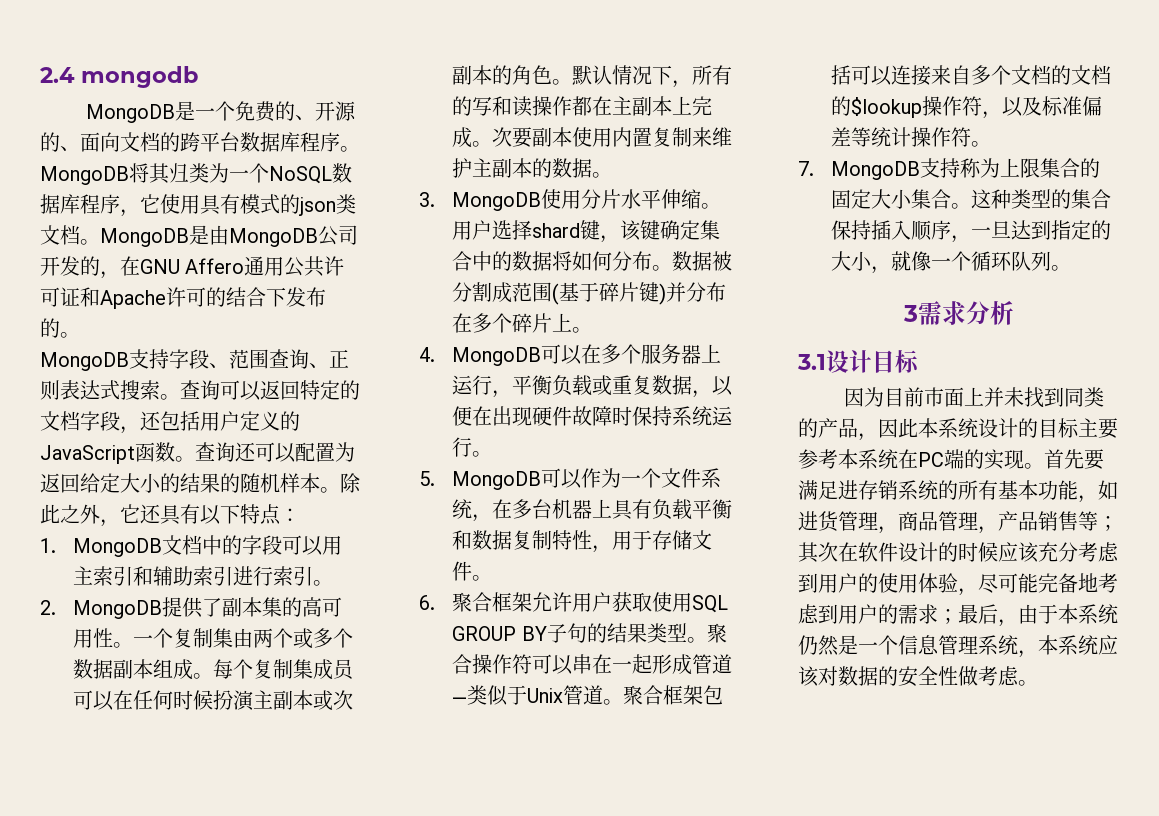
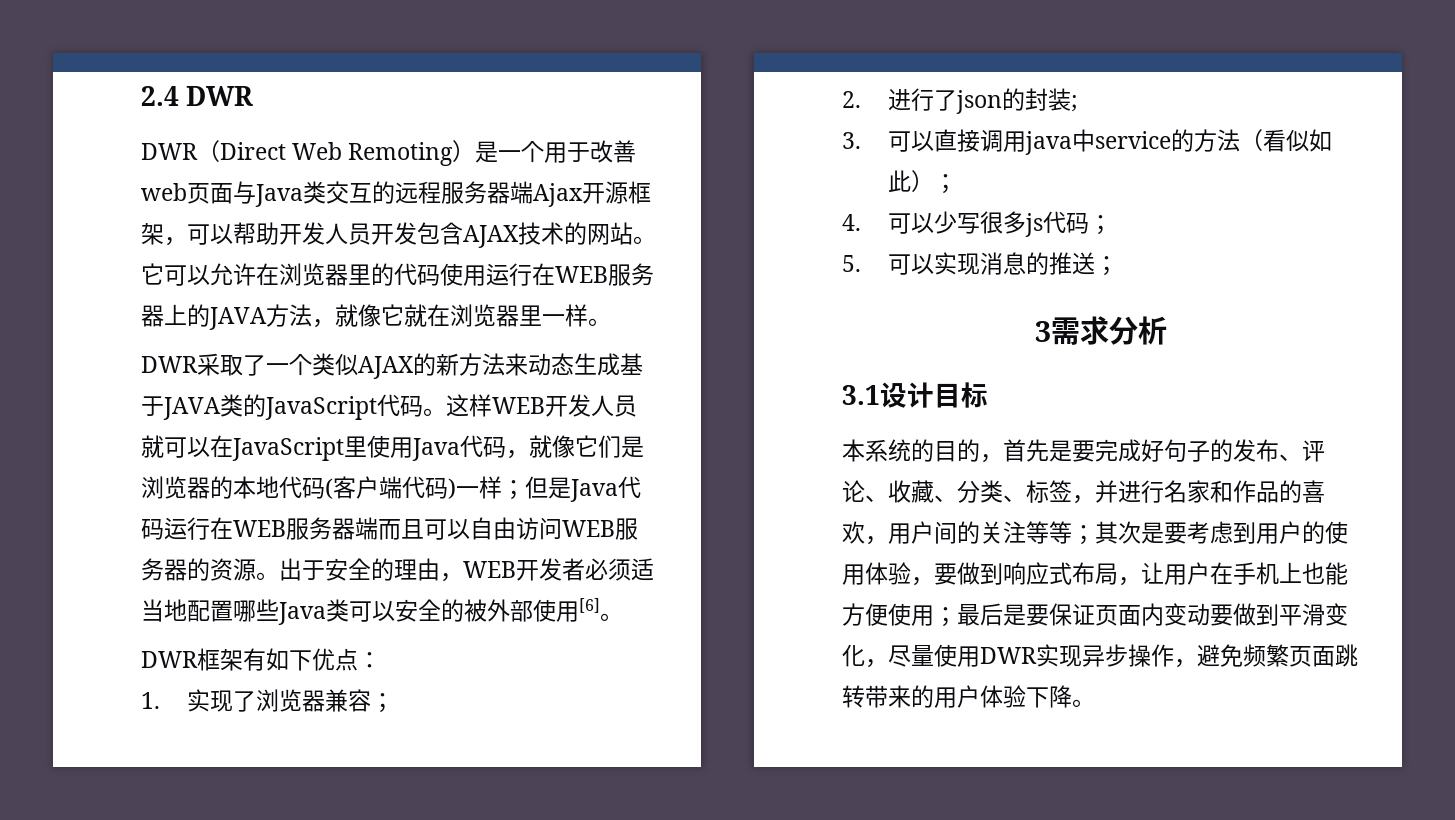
[81,66,200,88] [85,101,356,123] [40,132,360,152] [40,163,352,185] [40,194,356,217] [40,225,358,247] [40,256,345,279] [40,287,326,309] [40,318,80,338] [40,349,349,371] [40,380,360,401] [40,411,300,434] [40,442,355,464] [40,473,361,493] [40,504,300,527] [40,535,343,557] [73,566,334,586] [40,597,343,619] [73,628,354,649] [73,659,356,680] [73,690,354,711] [452,65,733,88] [452,96,713,117] [452,127,733,148] [452,158,613,178] [419,189,722,211] [452,220,721,243] [452,251,733,271] [452,282,727,305] [452,313,593,333] [419,344,722,366] [452,375,734,398] [452,406,734,426] [452,437,493,457] [419,468,722,490] [452,499,733,522] [452,530,713,553] [452,561,493,581] [419,592,729,613] [452,623,727,643] [452,654,733,675] [452,685,724,706] [831,65,1112,86] [831,96,1103,119] [831,127,992,147] [798,158,1101,180] [831,189,1112,209] [831,220,1112,243] [831,251,1072,274] mongodb // MongoDB是一个免费的、开源的、面向文档的跨平台数据库程序。MongoDB将其归类为一个NoSQL数据库程序，它使用具有模式的json类文档。MongoDB是由MongoDB公司开发的，在GNU Affero通用公共许可证和Apache许可的结合下发布的。 // MongoDB支持字段、范围查询、正则表达式搜索。查询可以返回特定的文档字段，还包括用户定义的JavaScript函数。查询还可以配置为返回给定大小的结果的随机样本。除此之外，它还具有以下特点： // 1. MongoDB文档中的字段可以用主索引和辅助索引进行索引。 // 2. MongoDB提供了副本集的高可用性。一个复制集由两个或多个数据副本组成。每个复制集成员可以在任何时候扮演主副本或次副本的角色。默认情况下，所有的写和读操作都在主副本上完成。次要副本使用内置复制来维护主副本的数据。 // 3. MongoDB使用分片水平伸缩。用户选择shard键，该键确定集合中的数据将如何分布。数据被分割成范围(基于碎片键)并分布在多个碎片上。 // 4. MongoDB可以在多个服务器上运行，平衡负载或重复数据，以便在出现硬件故障时保持系统运行。 // 5. MongoDB可以作为一个文件系统，在多台机器上具有负载平衡和数据复制特性，用于存储文件。 // 6.聚合框架允许用户获取使用SQL GROUP BY子句的结果类型。聚合操作符可以串在一起形成管道—类似于Unix管道。聚合框架包括可以连接来自多个文档的文档的$lookup操作符，以及标准偏差等统计操作符。 // 7. MongoDB支持称为上限集合的固定大小集合。这种类型的集合保持插入顺序，一旦达到指定的大小，就像一个循环队列。 -> [186,86,254,106] [141,140,637,166] [141,181,651,207] [141,222,656,248] [141,263,654,286] [141,304,611,330] [141,353,643,379] [141,394,637,420] [141,435,644,461] [141,476,641,502] [141,517,638,540] [141,558,654,582] [141,598,600,625] [600,613,623,621] [141,648,381,671] [141,689,394,713] [842,88,1078,114] [842,129,1332,155] [887,170,957,194] [842,211,1112,237] [842,252,1118,276] DWR // DWR（Direct Web Remoting）是一个用于改善web页面与Java类交互的远程服务器端Ajax开源框架，可以帮助开发人员开发包含AJAX技术的网站。它可以允许在浏览器里的代码使用运行在WEB服务器上的JAVA方法，就像它就在浏览器里一样。 // DWR采取了一个类似AJAX的新方法来动态生成基于JAVA类的JavaScript代码。这样WEB开发人员就可以在JavaScript里使用Java代码，就像它们是浏览器的本地代码(客户端代码)一样；但是Java代码运行在WEB服务器端而且可以自由访问WEB服务器的资源。出于安全的理由，WEB开发者必须适当地配置哪些Java类可以安全的被外部使用[6]。 // DWR框架有如下优点： // 1.实现了浏览器兼容； // 2.进行了json的封装; // 3.可以直接调用java中service的方法（看似如此）； // 4.可以少写很多js代码； // 5.可以实现消息的推送；
[843,387,1104,408] [798,418,1118,441] [798,449,1104,470] [798,480,1118,503] [798,511,1118,534] [798,542,1078,563] 因为目前市面上并未找到同类的产品，因此本系统设计的目标主要参考本系统在PC端的实现。首先要满足进存销系统的所有基本功能，如进货管理，商品管理，产品销售等；其次在软件设计的时候应该充分 -> [842,439,1325,463] [842,480,1325,504] [842,521,1187,545] 本系统的目的，首先是要完成好句子的发布、评论、收藏、分类、标签，并进行名家和作品的喜欢，用户间的关注等等；其次是要
[978,573,1118,594] [798,604,1118,627] [798,635,1118,658] [798,666,1019,687] 尽可能完备地考虑到用户的需求；最后，由于本系统仍然是一个信息管理系统，本系统应该对数据的安全性做考虑 -> [934,562,1348,586] [842,603,1348,627] [842,644,1358,668] [842,685,1072,708] 要做到响应式布局，让用户在手机上也能方便使用；最后是要保证页面内变动要做到平滑变化，尽量使用DWR实现异步操作，避免频繁页面跳转带来的用户体验下降

